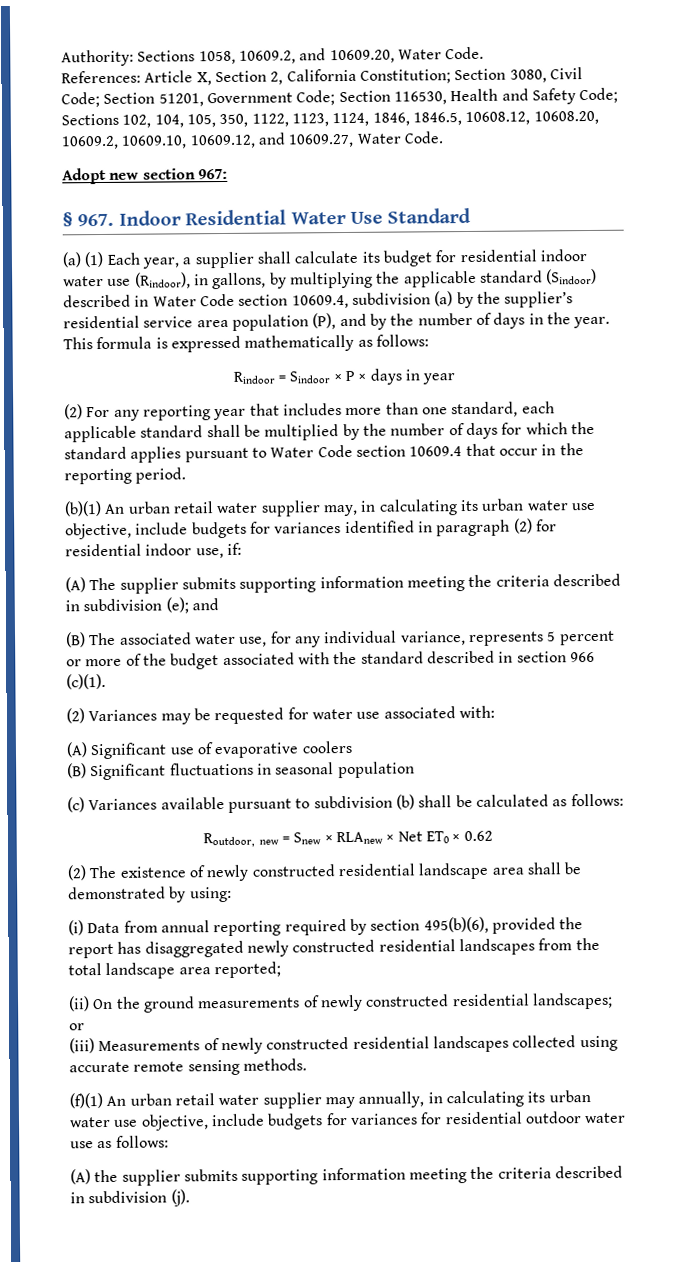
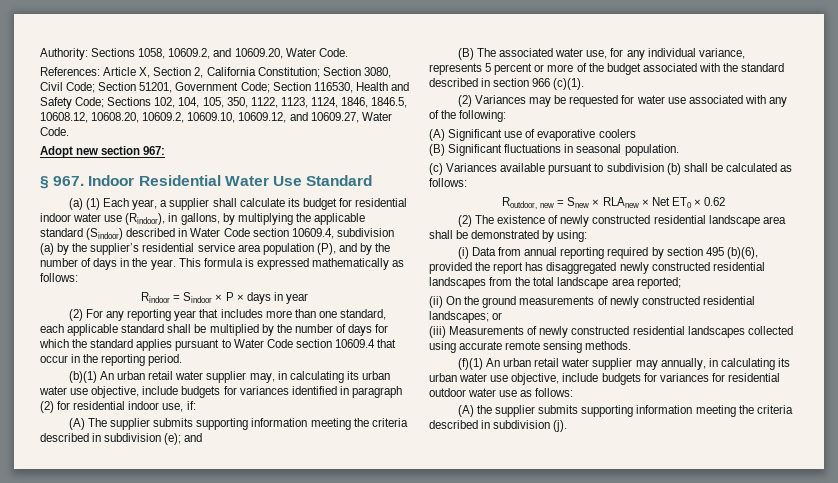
[458,705,495,719] with: -> [744,95,787,107] [429,110,507,122] with any of the following:
[337,761,415,779] population -> [624,144,679,156] population.
[423,916,489,934] 495(b)(6), -> [705,247,758,259] 495 (b)(6),

